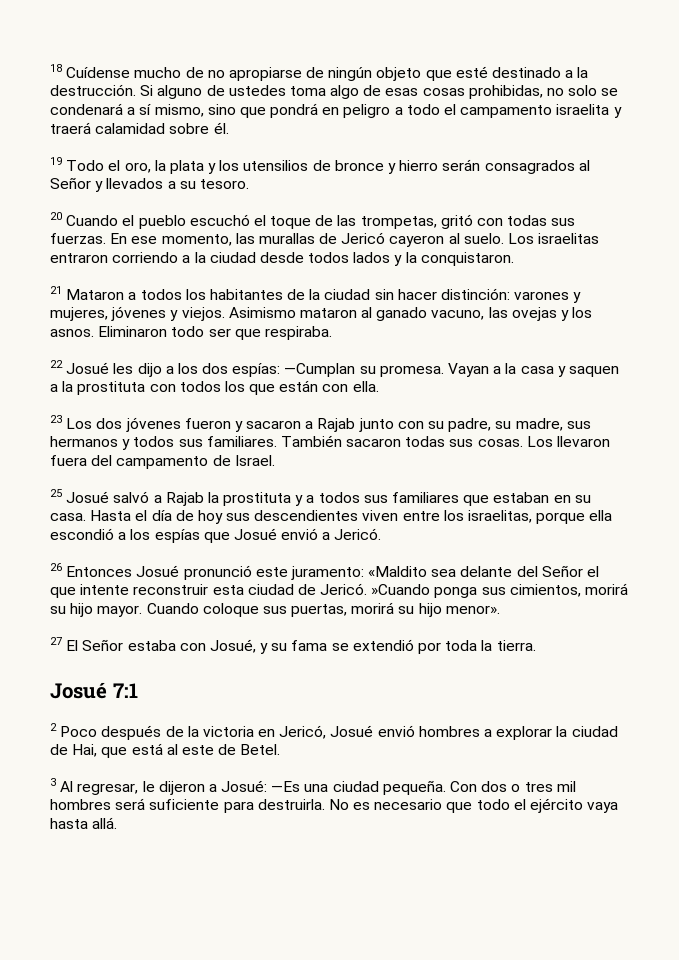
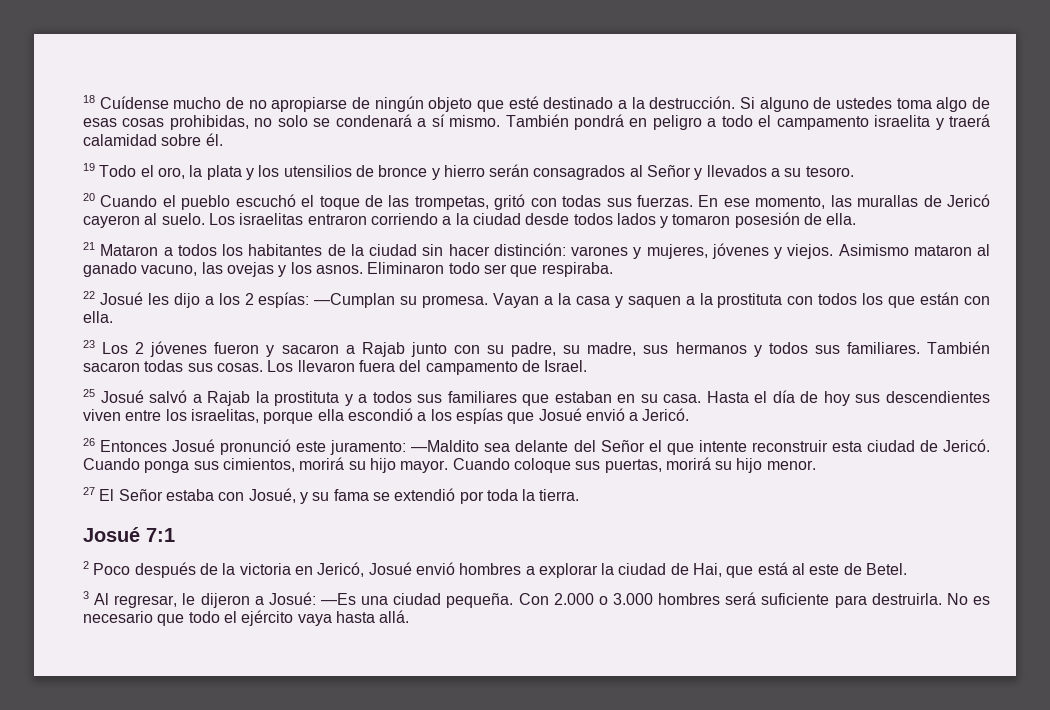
[154,104,266,118] mismo, sino que -> [449,114,569,127] mismo. También
[405,252,514,266] la conquistaron. -> [672,212,857,228] tomaron posesión de ella.
[202,363,229,374] dos -> [244,293,254,305] 2
[96,418,123,429] dos -> [135,342,145,354] 2
[368,566,428,577] «Maldito -> [411,440,480,452] —Maldito
[371,584,431,595] »Cuando -> [83,458,140,470] Cuando
[445,605,500,614] menor». -> [766,460,816,470] menor.
[481,781,576,792] dos o tres mil -> [553,593,654,605] 2.000 o 3.000

